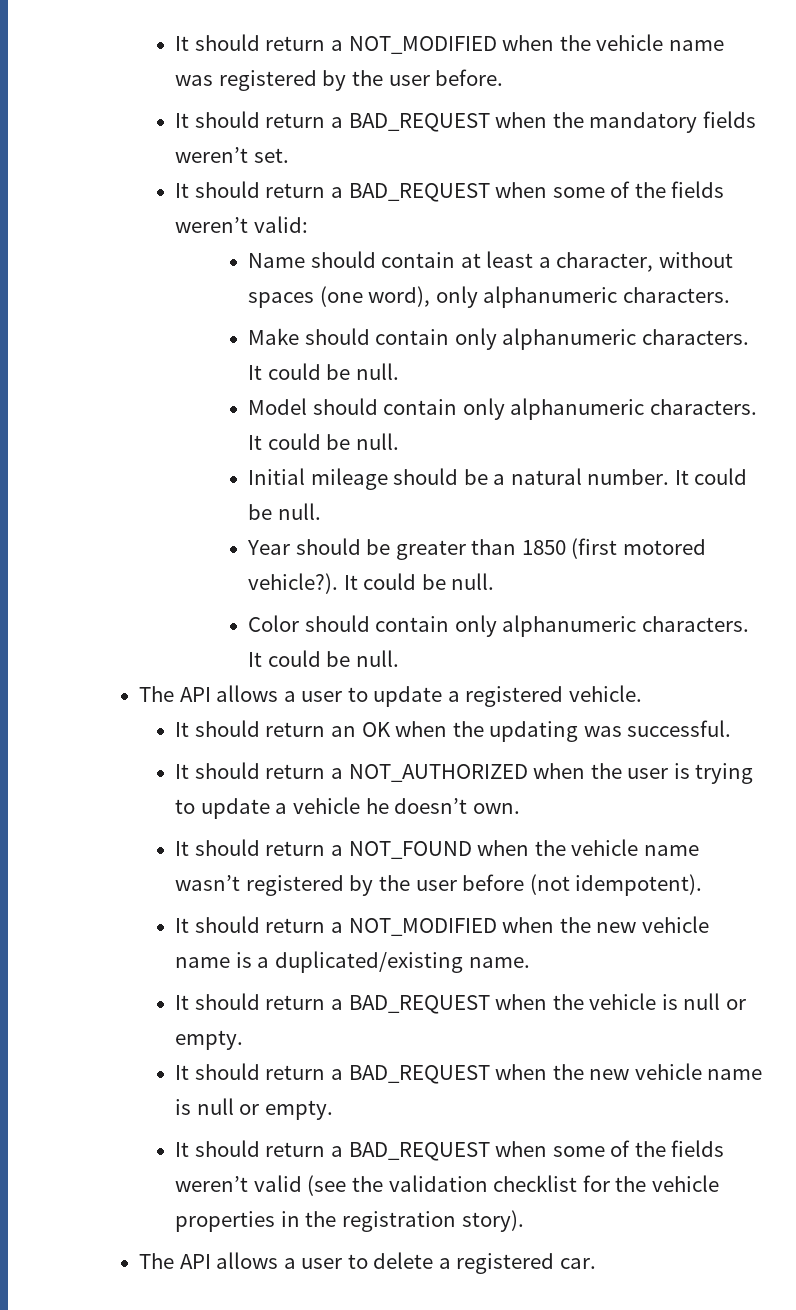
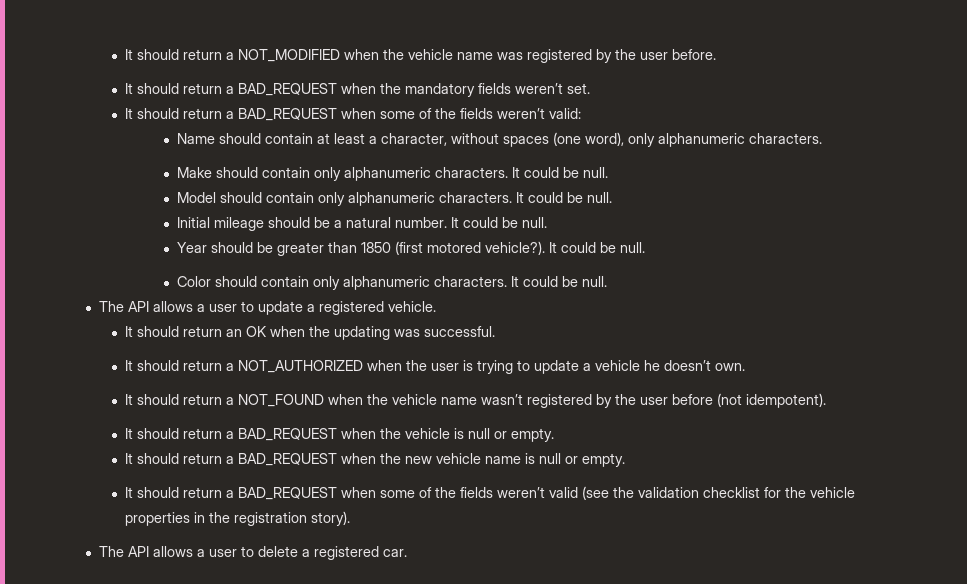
[175,916,709,936] [175,951,530,973] // It should return a NOT_MODIFIED when the new vehicle name is a duplicated/existing name. -> (826, 400) none

